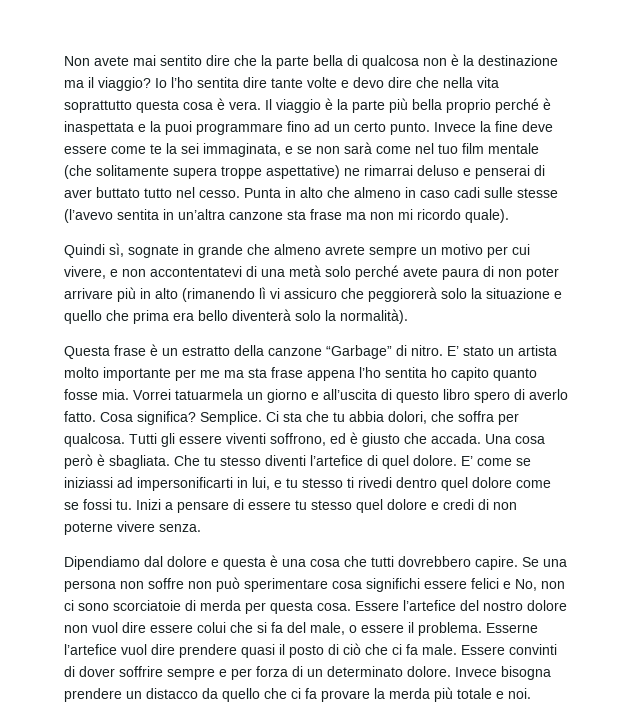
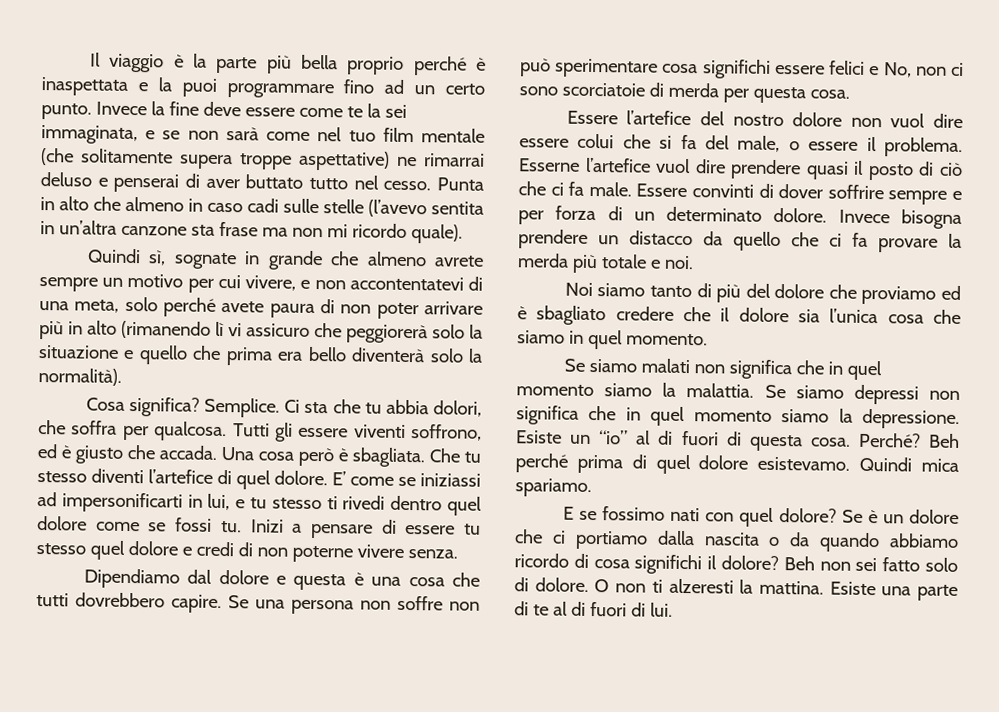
[64,54,558,69] [64,77,499,91] [64,98,261,113] Non avete mai sentito dire che la parte bella di qualcosa non è la destinazione ma il viaggio? Io l’ho sentita dire tante volte e devo dire che nella vita soprattutto questa cosa è vera. -> (89, 59) none
[517,188,558,198] stesse -> [323,199,365,214] stelle
[289,265,321,277] metà -> [74,299,120,313] meta,
[64,344,557,359] [64,367,537,381] [64,389,568,403] [64,411,96,422] Questa frase è un estratto della canzone “Garbage” di nitro. E’ stato un artista molto importante per me ma sta frase appena l’ho sentita ho capito quanto fosse mia. Vorrei tatuarmela un giorno e all’uscita di questo libro spero di averlo fatto. -> (122, 377) none
(351, 607) none -> (850, 94) //
(531, 693) none -> [564,282,961,305] [517,305,962,326] [517,329,708,350] [563,358,882,381] [516,382,960,405] [516,405,960,429] [516,430,960,452] [515,453,960,475] [515,478,592,498] [562,506,959,527] [514,529,959,553] [514,553,958,575] [514,577,958,601] [514,601,673,617] // Noi siamo tanto di più del dolore che proviamo ed è sbagliato credere che il dolore sia l’unica cosa che siamo in quel momento. // Se siamo malati non significa che in quel momento siamo la malattia. Se siamo depressi non significa che in quel momento siamo la depressione. Esiste un “io” al di fuori di questa cosa. Perché? Beh perché prima di quel dolore esistevamo. Quindi mica spariamo. // E se fossimo nati con quel dolore? Se è un dolore che ci portiamo dalla nascita o da quando abbiamo ricordo di cosa significhi il dolore? Beh non sei fatto solo di dolore. O non ti alzeresti la mattina. Esiste una parte di te al di fuori di lui.

